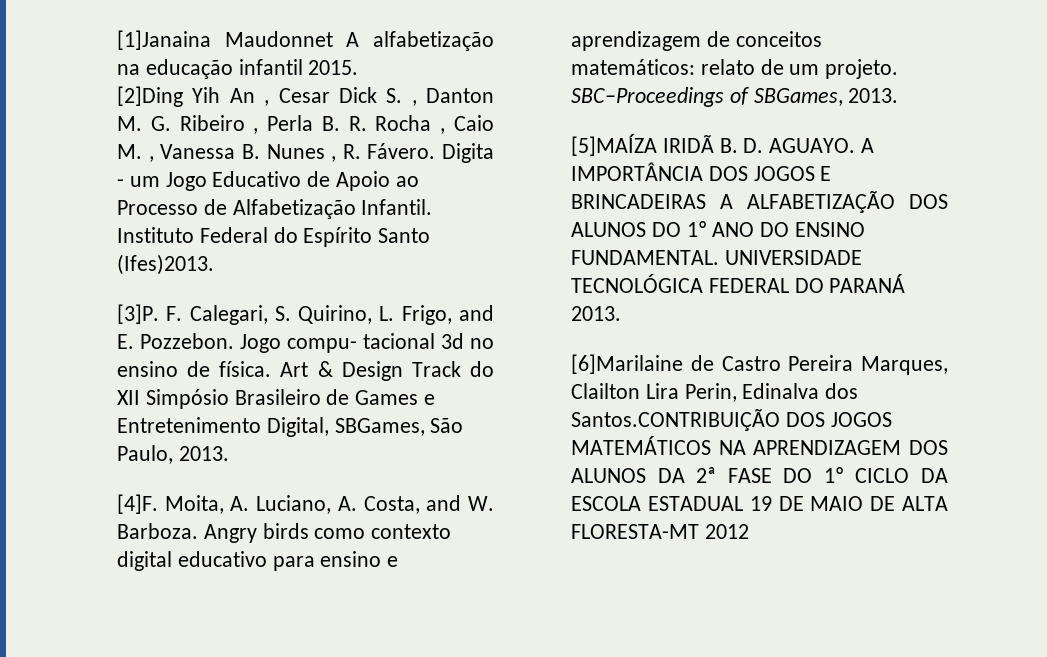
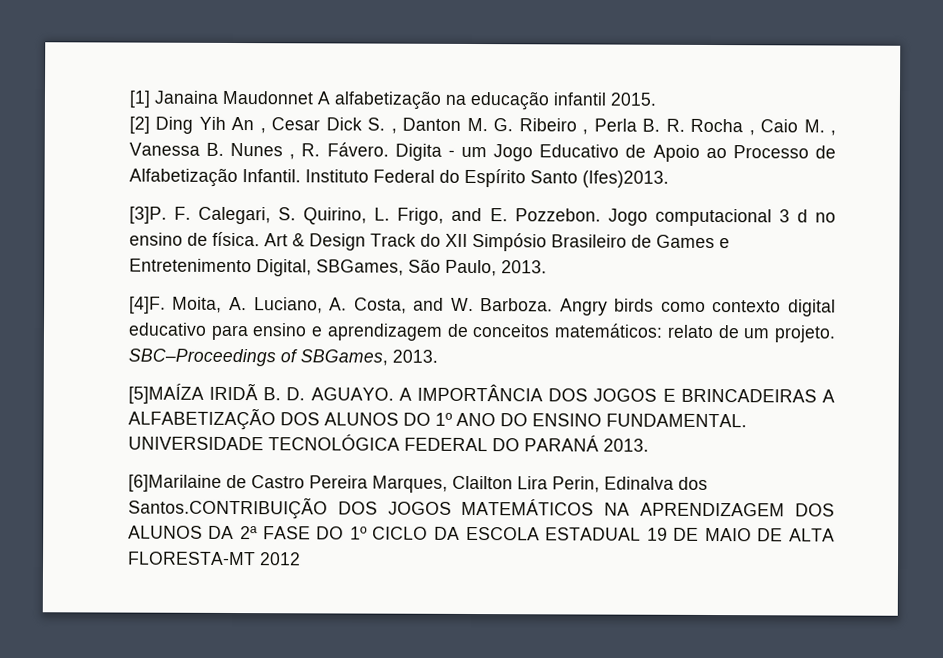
[117,30,212,50] [1]Janaina -> [128,90,218,108] [1] Janaina
[117,86,184,107] [2]Ding -> [128,116,194,134] [2] Ding
[287,333,465,353] compu- tacional 3d -> [654,208,808,227] computacional 3 d

